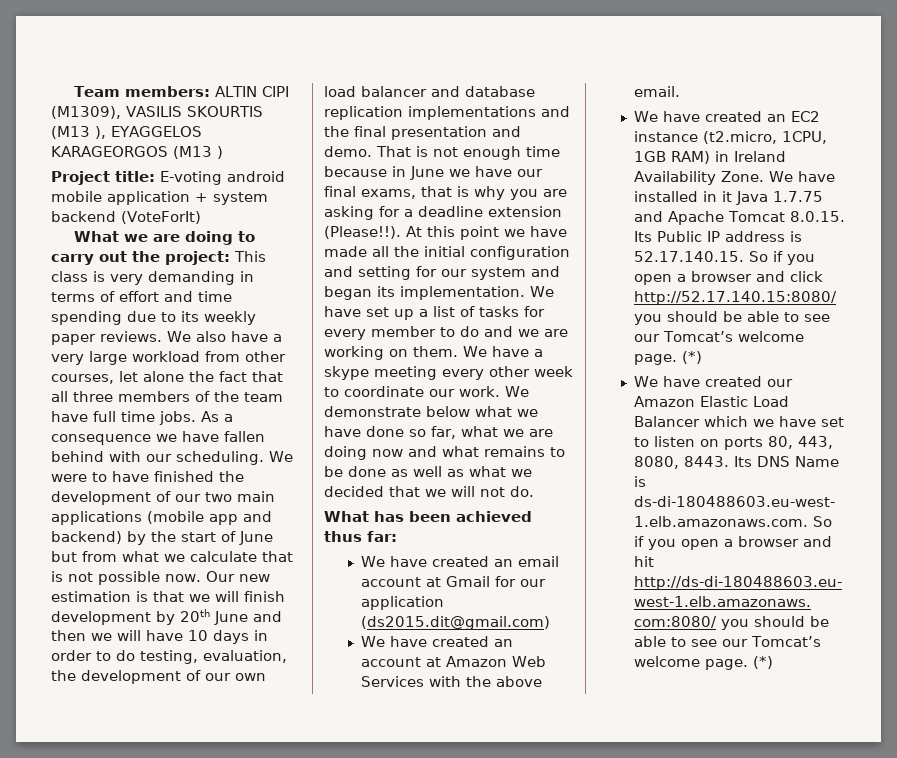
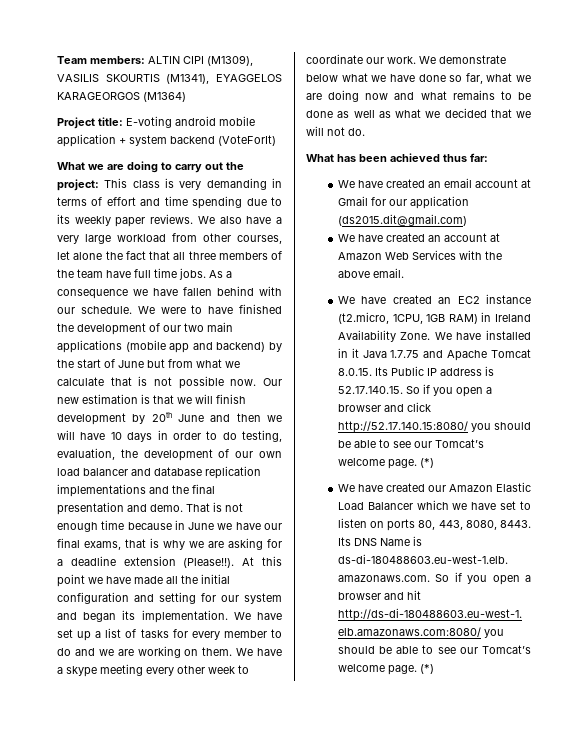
[51,126,202,139] [51,146,223,159] (M13 ), EYAGGELOS KARAGEORGOS (M13 ) -> [166,74,282,84] [57,92,186,102] (M1341), EYAGGELOS KARAGEORGOS (M1364)
[176,451,264,465] scheduling. -> [80,306,132,314] schedule.
[510,189,538,200] you -> [189,541,204,548] we

